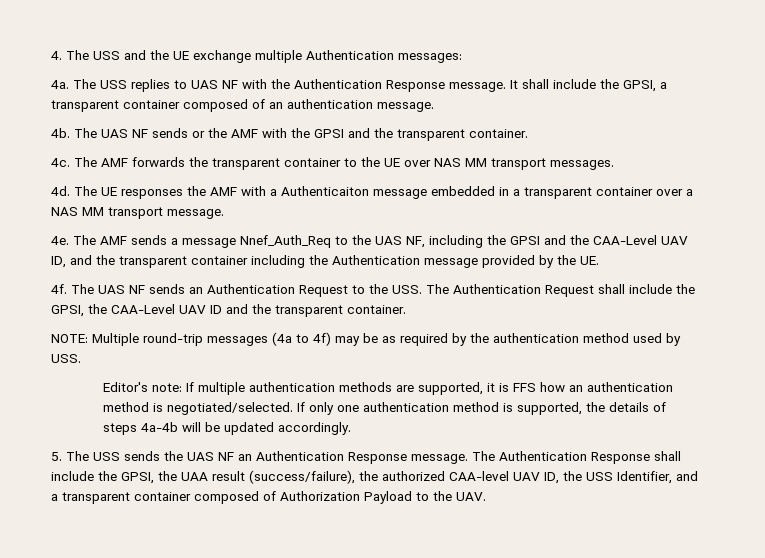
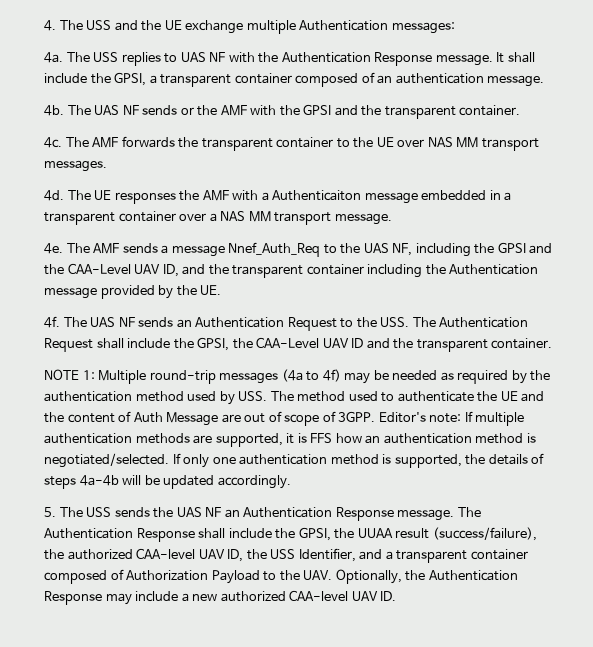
[51,334,88,343] NOTE: -> [44,369,95,380] NOTE 1:
(378, 338) none -> [392,370,438,380] needed
(81, 358) // -> [270,391,545,402] [44,411,376,426] The method used to authenticate the UE and the content of Auth Message are out of scope of 3GPP.
[181,472,208,481] UAA -> [357,528,393,538] UUAA
(486, 496) none -> [335,569,518,584] [44,590,397,605] Optionally, the Authentication Response may include a new authorized CAA-level UAV ID.

